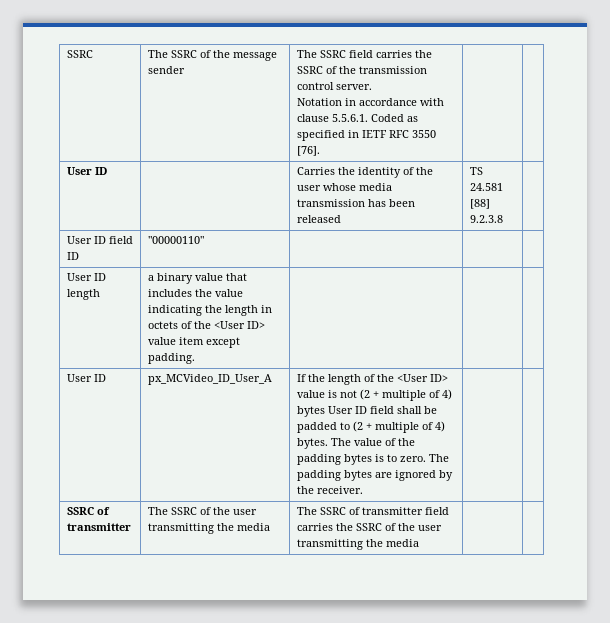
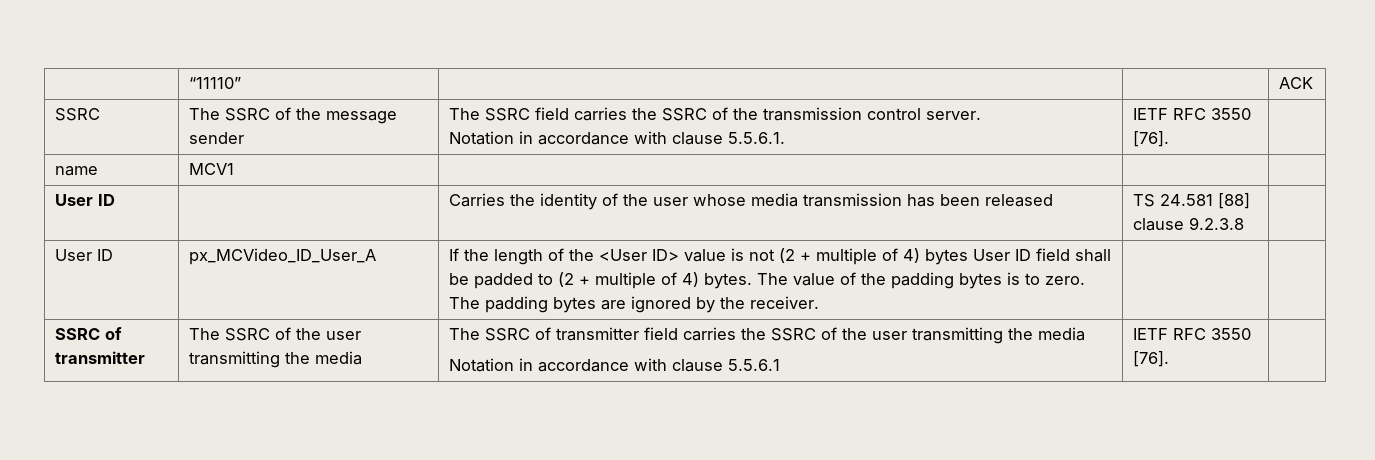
(66, 54) none -> [188,77,241,89] [1278,77,1313,89] | “11110” | | | ACK //
[370,114,418,122] [296,130,436,141] [296,146,320,156] Coded as specified in IETF RFC 3550 [76]. | -> [1132,108,1251,120] [1132,131,1169,147] [54,166,98,176] [188,163,234,175] | IETF RFC 3550 [76]. | // name | MCV1 | |
(490, 204) none -> [1132,218,1184,231] clause
[66,236,133,244] [66,252,79,260] [147,236,204,244] [66,273,106,281] [66,289,100,300] [147,273,247,284] [147,289,243,297] [147,305,272,316] [147,321,265,329] [147,337,240,348] [147,353,195,364] // User ID field ID | "00000110" | | | // User ID length | a binary value that includes the value indicating the length in octets of the <User ID> value item except padding. | | | -> (1244, 223) none
(419, 543) | -> [448,358,780,372] [1132,328,1251,340] [1132,351,1169,367] // Notation in accordance with clause 5.5.6.1 | IETF RFC 3550 [76].

